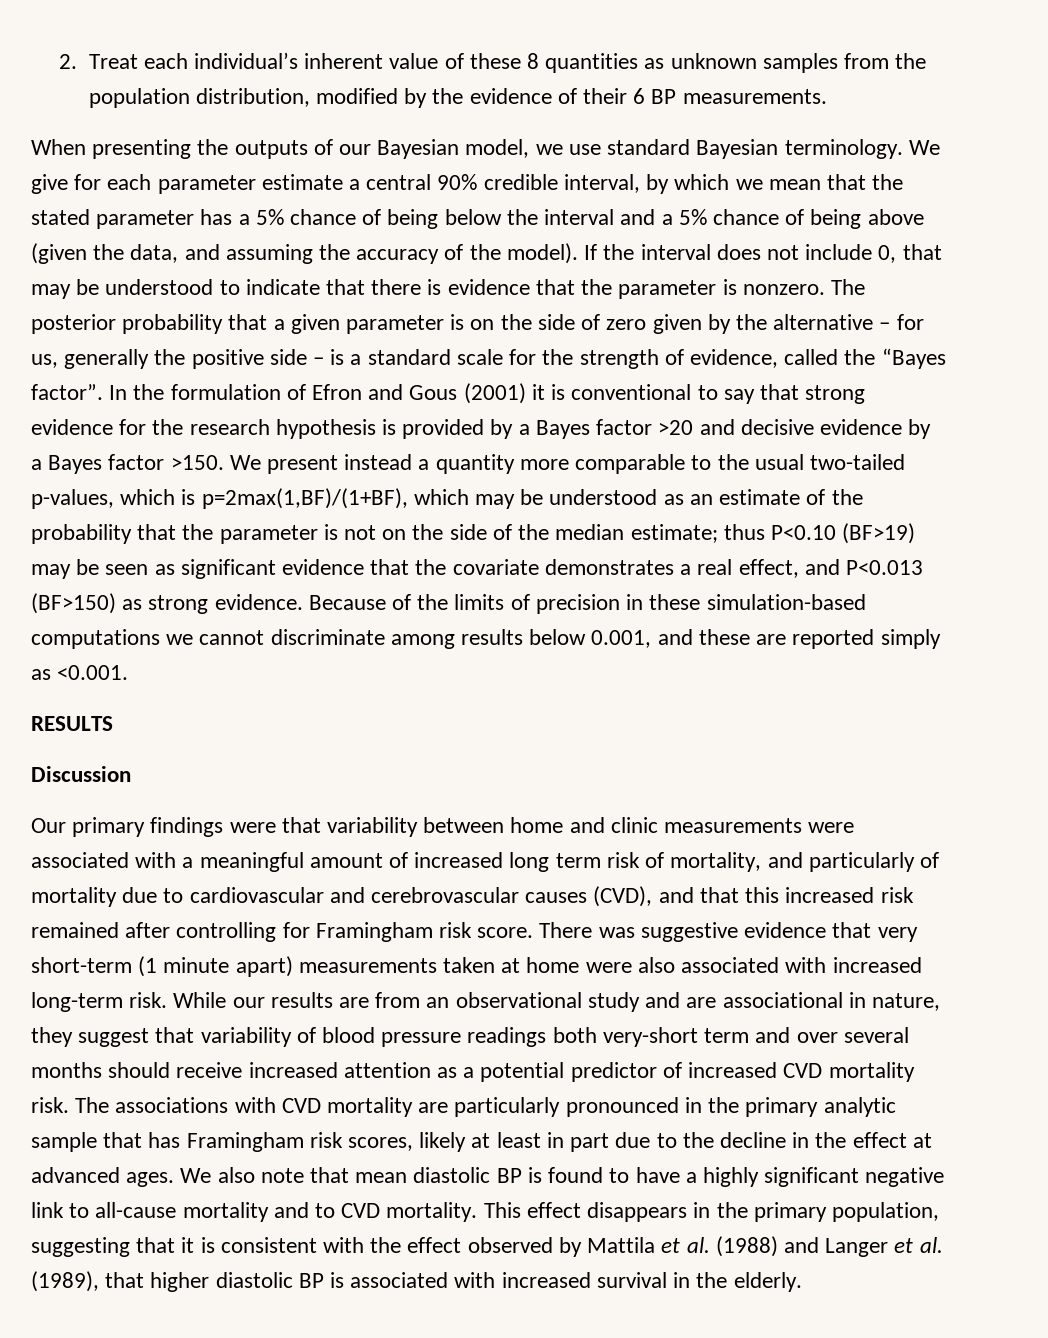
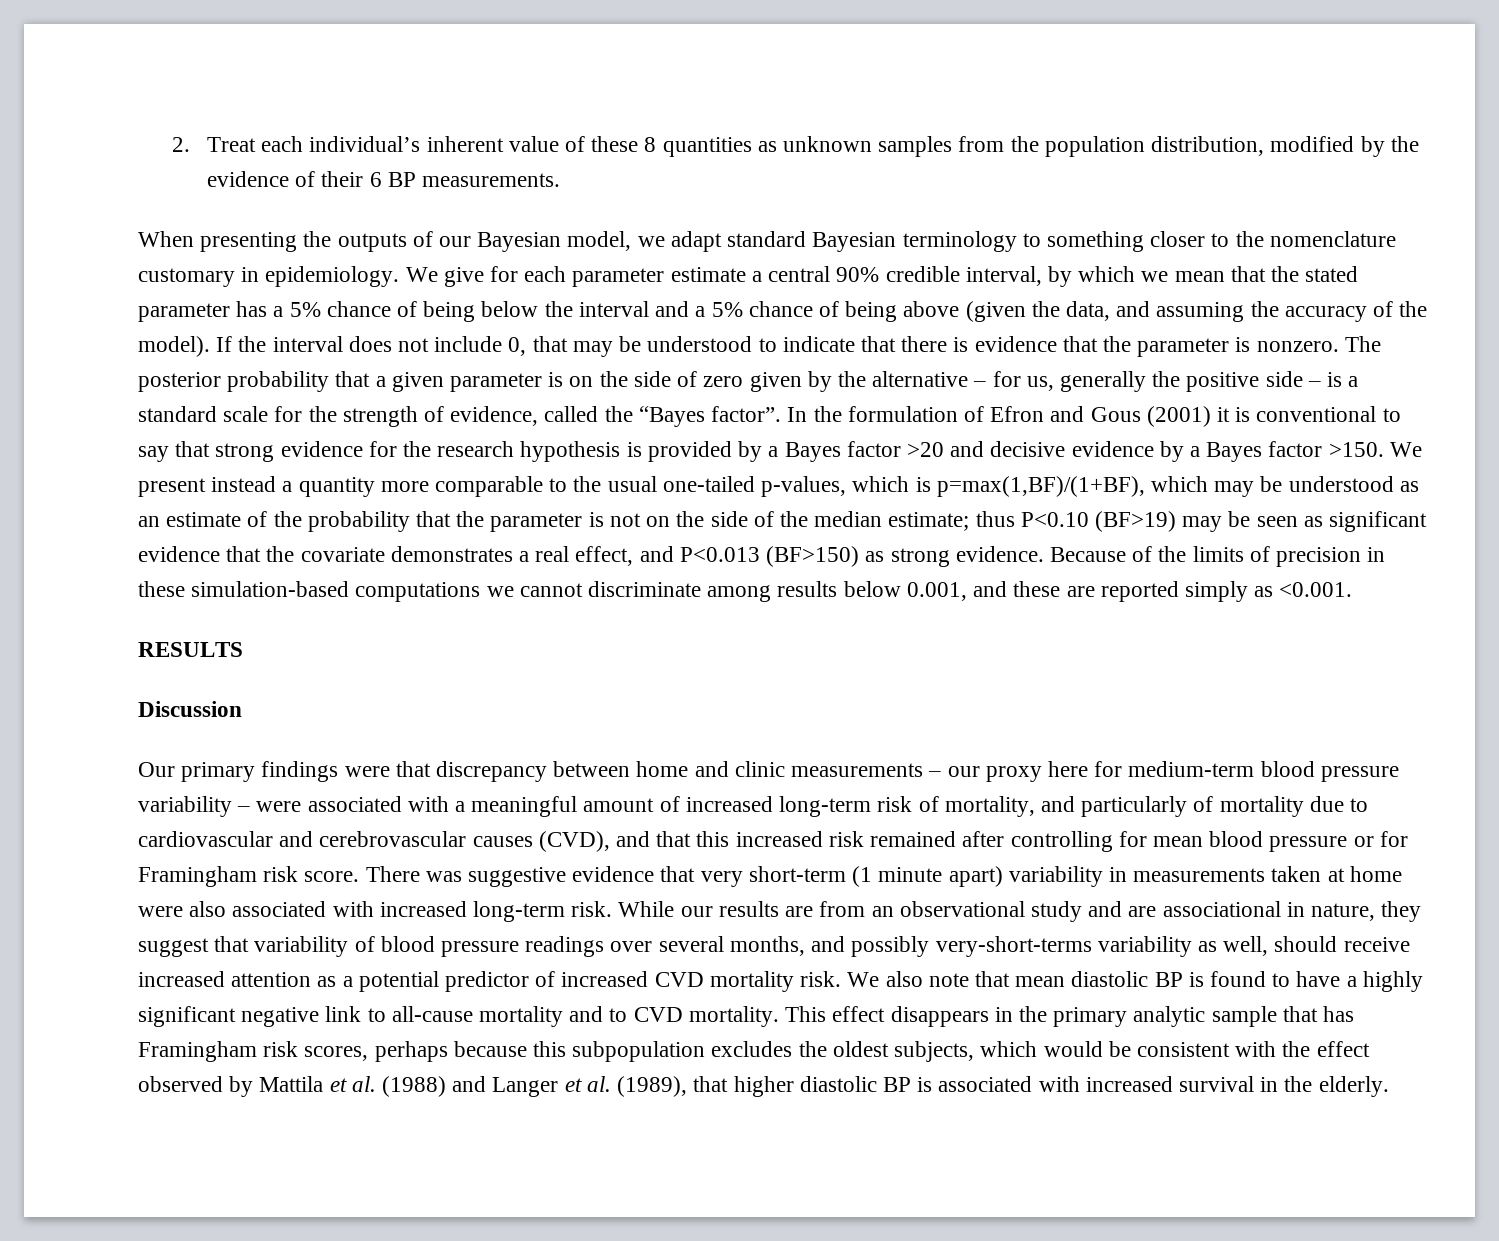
[568,144,601,155] use -> [670,231,722,252] adapt
[784,139,903,159] terminology. -> [902,231,1396,252] [138,266,400,287] terminology to something closer to the nomenclature customary in epidemiology.
[809,454,905,470] two-tailed -> [662,476,755,492] one-tailed
[201,488,408,509] p=2max(1,BF)/(1+BF), -> [936,476,1145,497] p=max(1,BF)/(1+BF),
[327,817,419,837] variability -> [436,761,548,782] discrepancy
(803, 825) none -> [928,761,1399,782] [138,796,251,817] – our proxy here for medium-term blood pressure variability –
[509,852,601,872] long term -> [779,796,872,817] long-term
(310, 930) none -> [1152,831,1408,852] mean blood pressure or for
(293, 966) none -> [1008,866,1127,887] variability in
[552,1027,909,1047] [31,1062,102,1078] both very-short term and over several months -> [610,936,1269,957] over several months, and possibly very-short-terms variability as well,
[75,1097,896,1117] [31,1132,932,1152] [31,1167,175,1187] The associations with CVD mortality are particularly pronounced in the primary analytic sample that has Framingham risk scores, likely at least in part due to the decline in the effect at advanced ages. -> (842, 979) none
[831,1202,939,1222] [31,1237,215,1257] population, suggesting that it is -> [1133,1006,1354,1027] [138,1041,1131,1062] analytic sample that has Framingham risk scores, perhaps because this subpopulation excludes the oldest subjects, which would be

